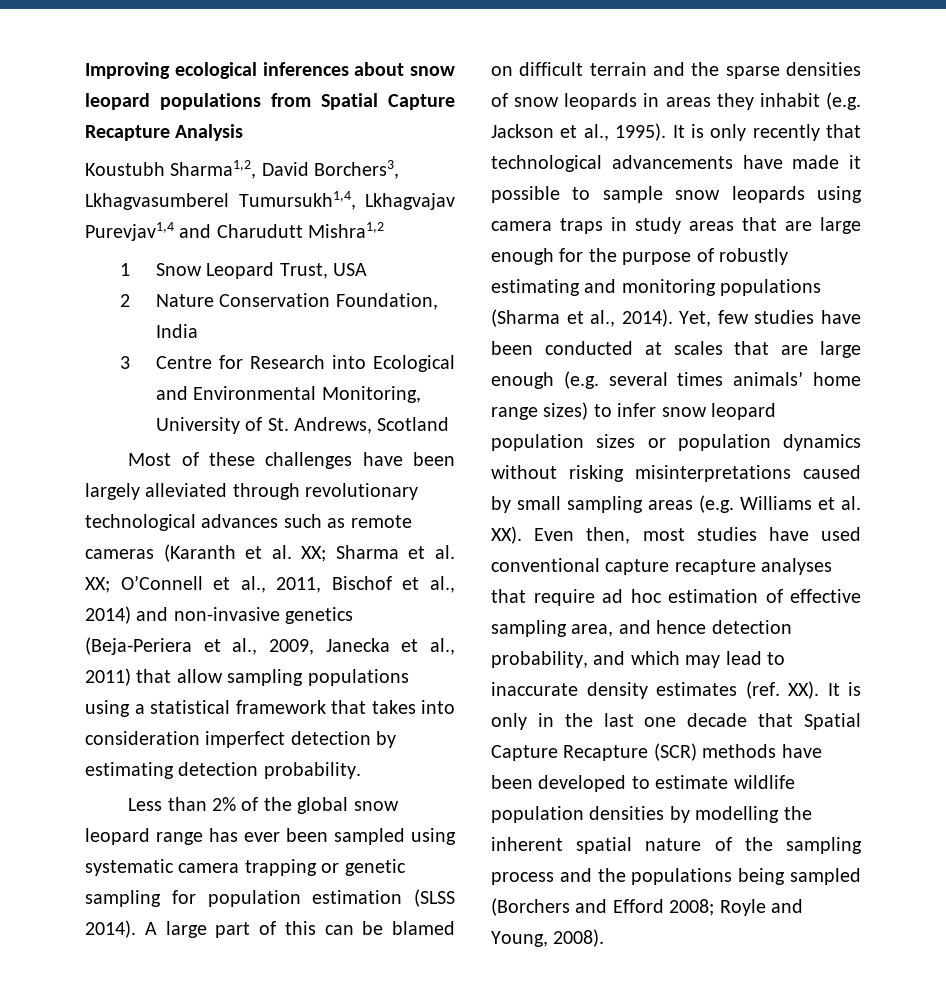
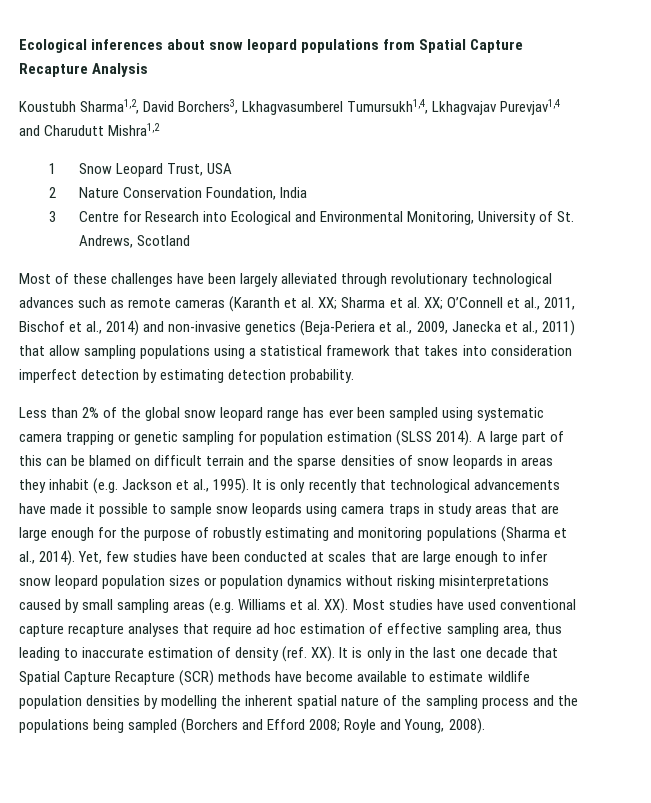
[85,62,257,79] Improving ecological -> [19,39,87,53] Ecological
[563,371,861,389] [491,402,589,420] (e.g. several times animals’ home range sizes) -> (498, 558) none
[534,527,685,544] Even then, most -> [352,599,385,610] Most
[618,620,792,634] [491,651,785,668] [491,682,737,699] and hence detection probability, and which may lead to inaccurate density estimates -> [534,623,562,634] [19,647,280,661] thus leading to inaccurate estimation of density
[491,775,627,792] been developed -> [306,671,408,682] become available

